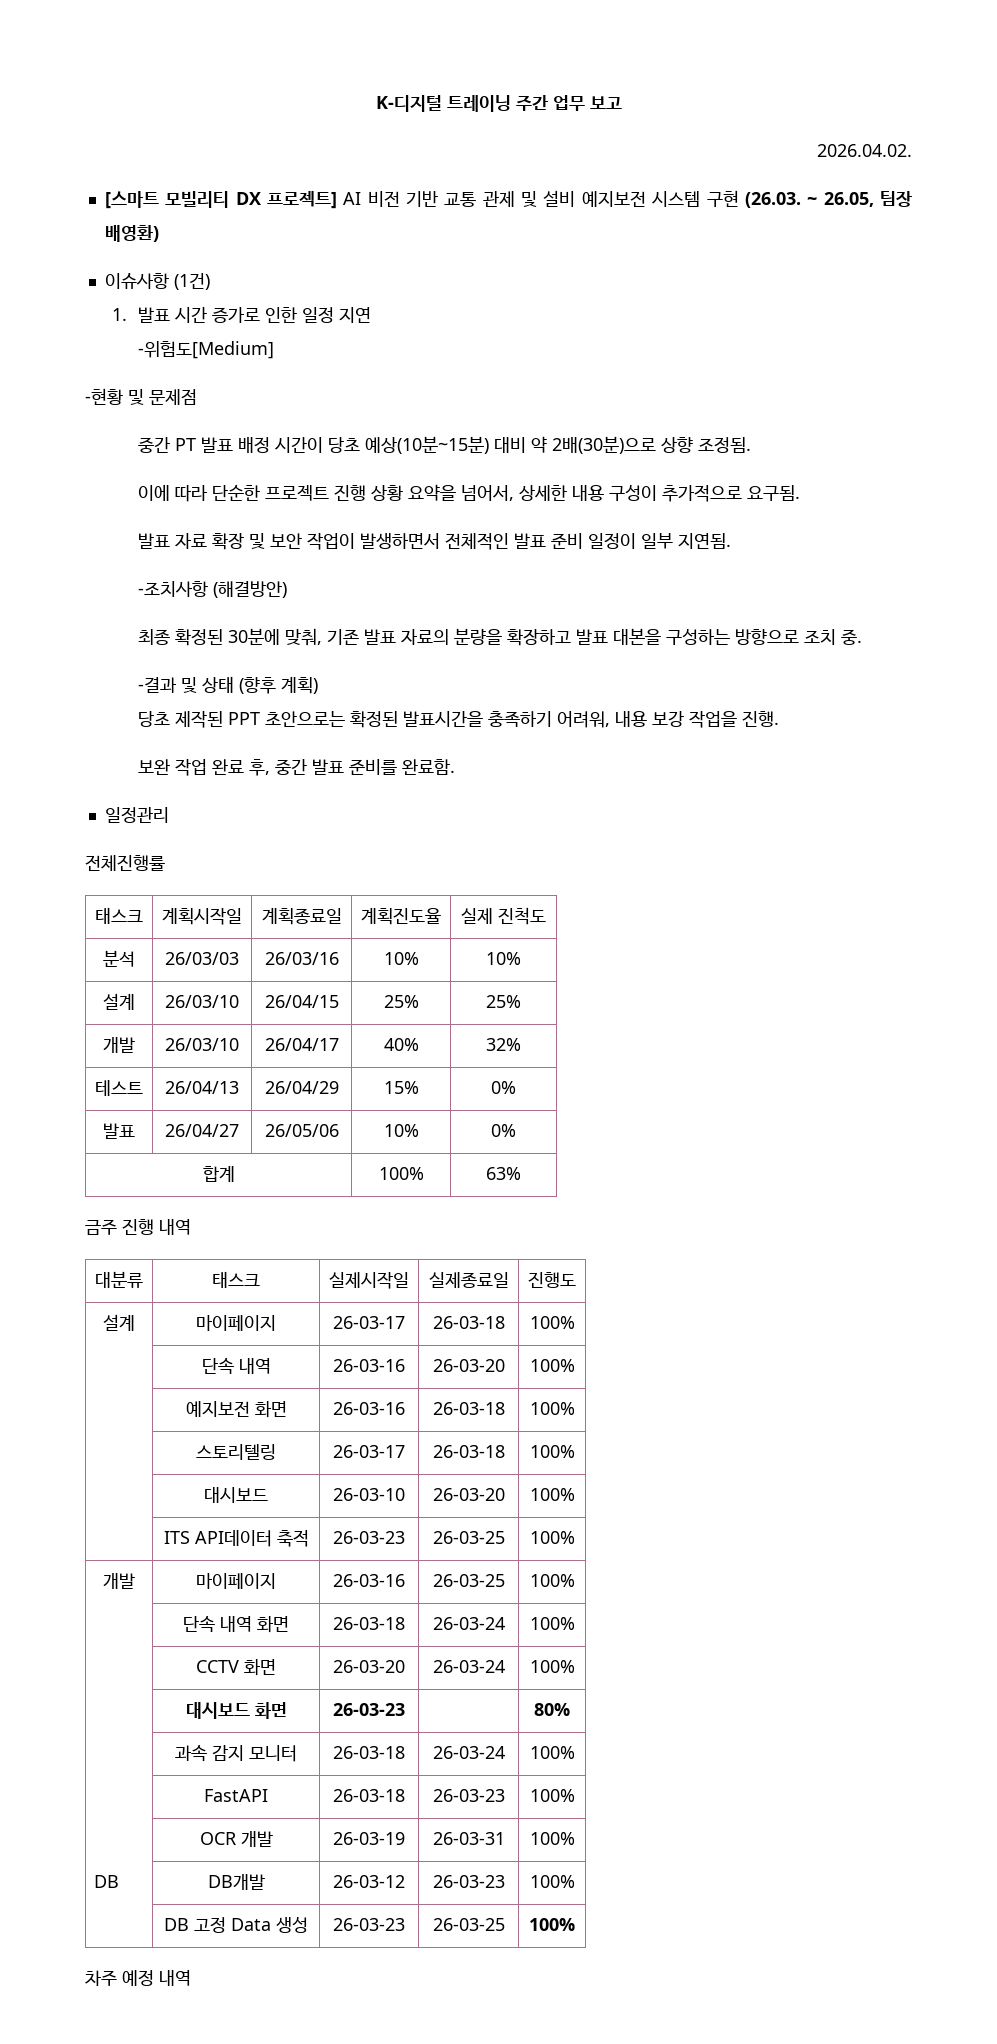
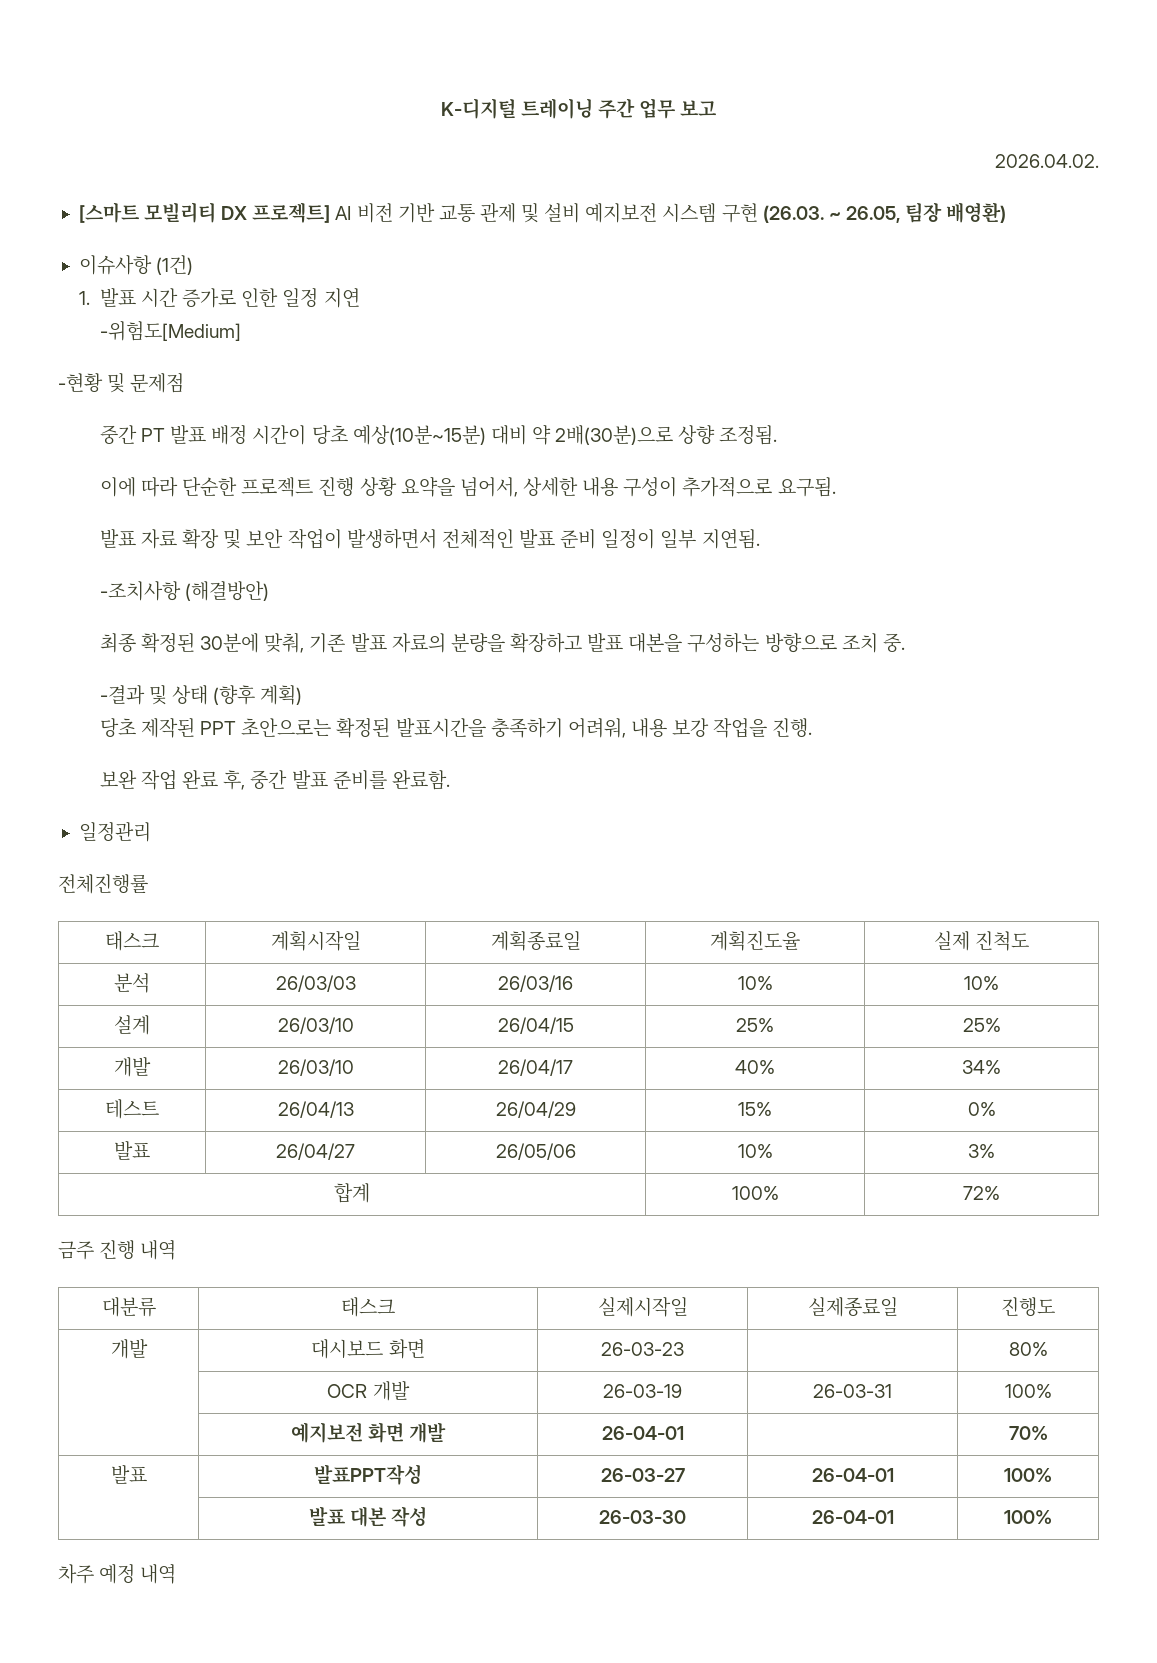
[486,1038,521,1051] 32% -> [962,1060,1001,1074] 34%
[491,1124,516,1137] 0% -> [968,1144,995,1158] 3%
[486,1167,521,1180] 63% -> [963,1186,1000,1200] 72%
[103,1314,135,1331] [196,1315,276,1331] [333,1316,405,1329] [432,1316,505,1329] [529,1316,575,1329] [201,1358,271,1375] [333,1359,405,1372] [432,1359,505,1372] [529,1359,575,1372] [185,1400,287,1418] [333,1402,405,1415] [432,1402,505,1415] [529,1402,575,1415] [196,1444,276,1460] [333,1445,405,1458] [432,1445,505,1458] [529,1445,575,1458] [204,1487,268,1503] [333,1488,405,1501] [432,1488,505,1501] [529,1488,575,1501] [163,1530,309,1547] [333,1531,405,1544] [432,1531,505,1544] [529,1531,575,1544] [103,1573,135,1589] [196,1573,276,1589] [333,1574,405,1587] [432,1574,505,1587] [529,1574,575,1587] [183,1615,289,1633] [333,1617,405,1630] [432,1617,505,1630] [529,1617,575,1630] [196,1658,276,1676] [333,1660,405,1673] [432,1660,505,1673] [529,1660,575,1673] [185,1702,287,1719] [333,1703,405,1716] [534,1703,570,1716] [175,1745,297,1762] [333,1746,405,1759] [432,1746,505,1759] [529,1746,575,1759] [204,1789,268,1802] [333,1789,405,1802] [432,1789,505,1802] [529,1789,575,1802] 설계 | 마이페이지 | 26-03-17 | 26-03-18 | 100% // | 단속 내역 | 26-03-16 | 26-03-20 | 100% // | 예지보전 화면 | 26-03-16 | 26-03-18 | 100% // | 스토리텔링 | 26-03-17 | 26-03-18 | 100% // | 대시보드 | 26-03-10 | 26-03-20 | 100% // | ITS API데이터 축적 | 26-03-23 | 26-03-25 | 100% // 개발 | 마이페이지 | 26-03-16 | 26-03-25 | 100% // | 단속 내역 화면 | 26-03-18 | 26-03-24 | 100% // | CCTV 화면 | 26-03-20 | 26-03-24 | 100% // | 대시보드 화면 | 26-03-23 | | 80% // | 과속 감지 모니터 | 26-03-18 | 26-03-24 | 100% // | FastAPI | 26-03-18 | 26-03-23 | 100% -> [110,1338,148,1359] [311,1339,425,1359] [601,1342,684,1356] [1008,1342,1048,1356] 개발 | 대시보드 화면 | 26-03-23 | | 80%
[94,1875,120,1888] [207,1874,265,1890] [333,1875,405,1888] [432,1875,505,1888] [529,1875,575,1888] [164,1917,308,1933] [333,1918,405,1931] [432,1918,505,1931] DB | DB개발 | 26-03-12 | 26-03-23 | 100% // | DB 고정 Data 생성 | 26-03-23 | 26-03-25 -> [290,1422,447,1443] [601,1426,684,1440] [1008,1426,1048,1440] [110,1464,147,1484] [314,1464,422,1485] [600,1468,685,1482] [811,1468,894,1482] [1004,1468,1052,1482] [308,1506,428,1527] [599,1510,686,1524] [811,1510,894,1524] | 예지보전 화면 개발 | 26-04-01 | | 70% // 발표 | 발표PPT작성 | 26-03-27 | 26-04-01 | 100% // | 발표 대본 작성 | 26-03-30 | 26-04-01

